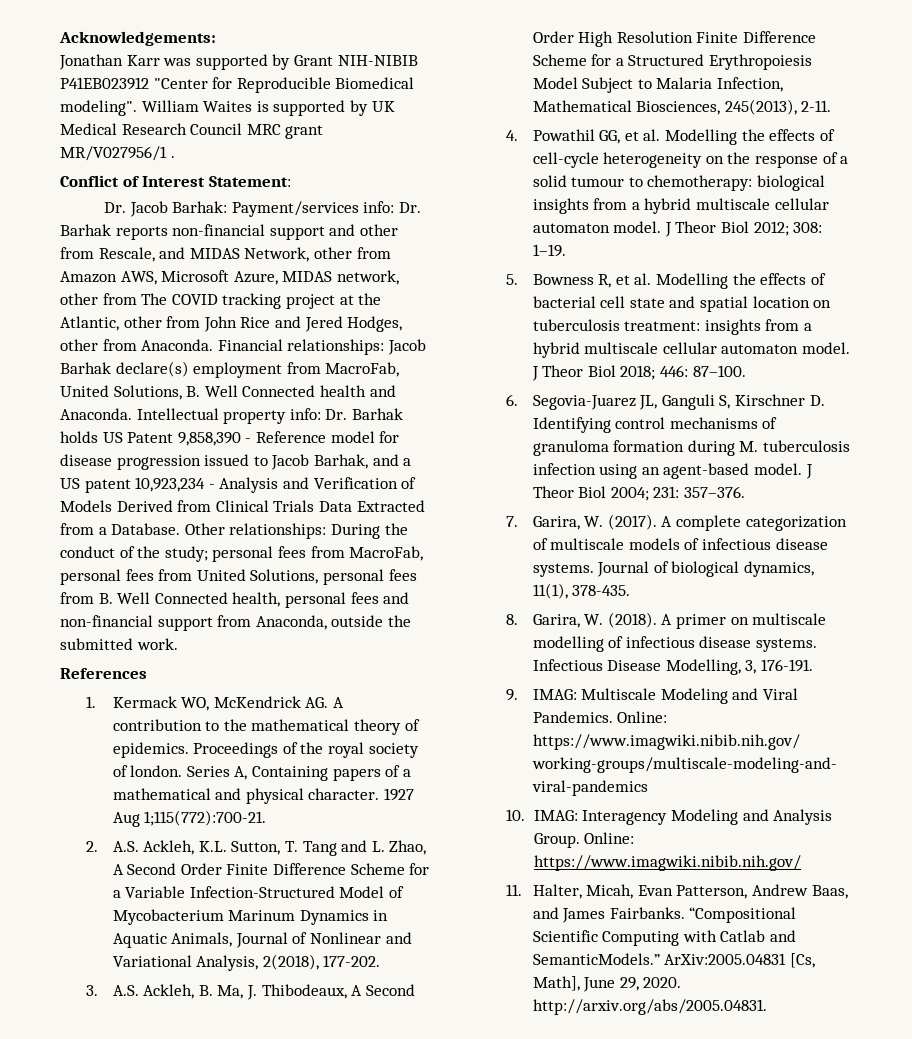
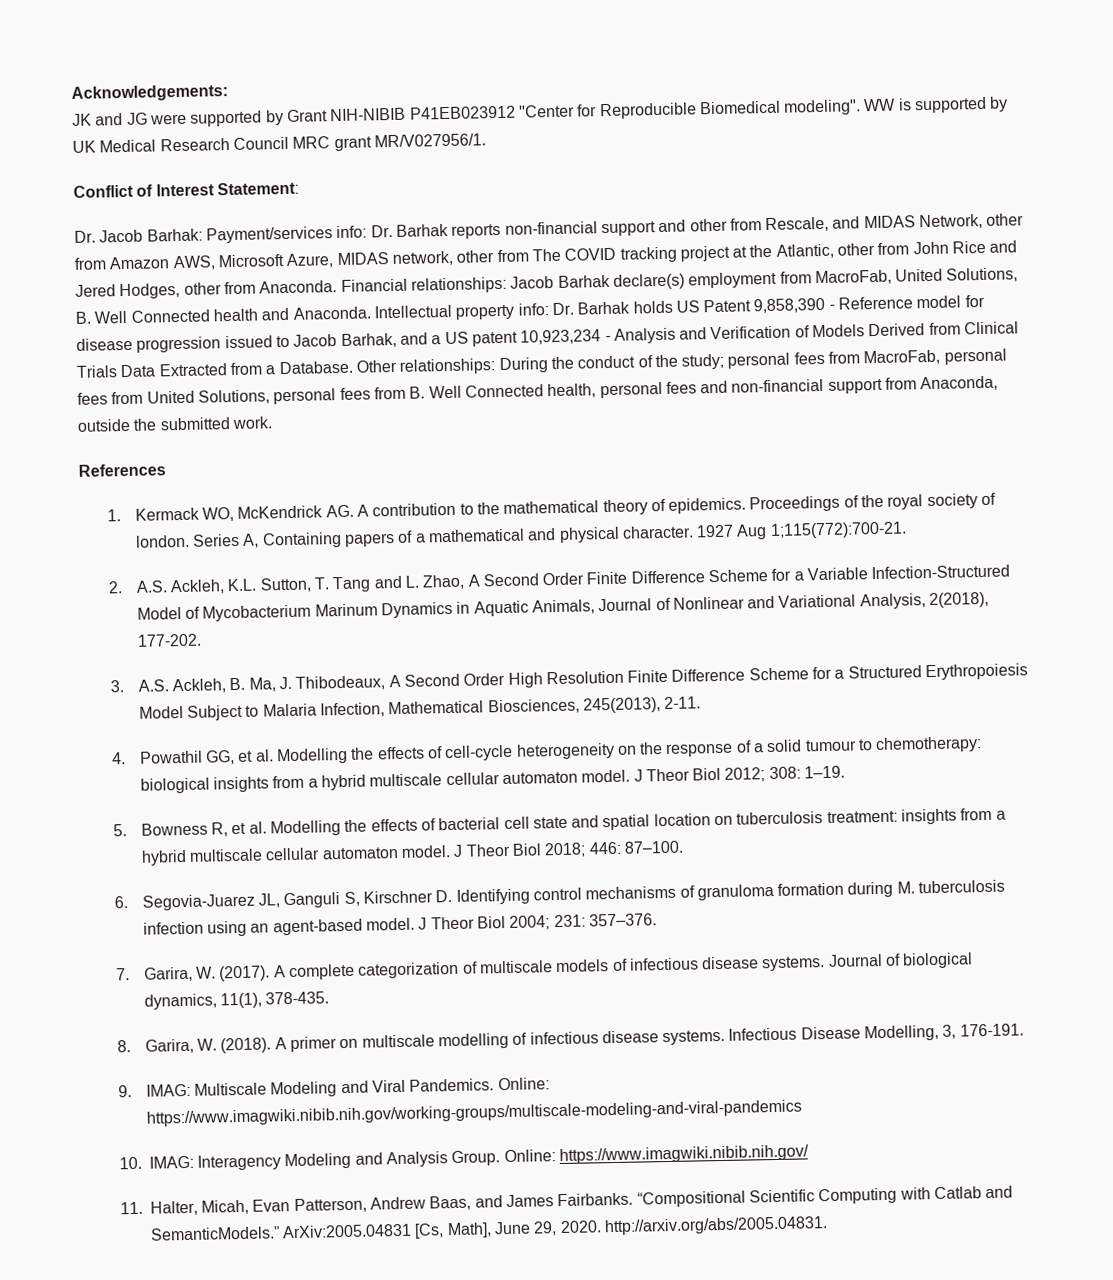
[59,54,192,70] Jonathan Karr was -> [72,112,187,126] JK and JG were
[141,100,253,112] William Waites -> [863,98,897,112] WW
[60,146,175,161] MR/V027956/1 . -> [373,133,486,148] MR/V027956/1.

